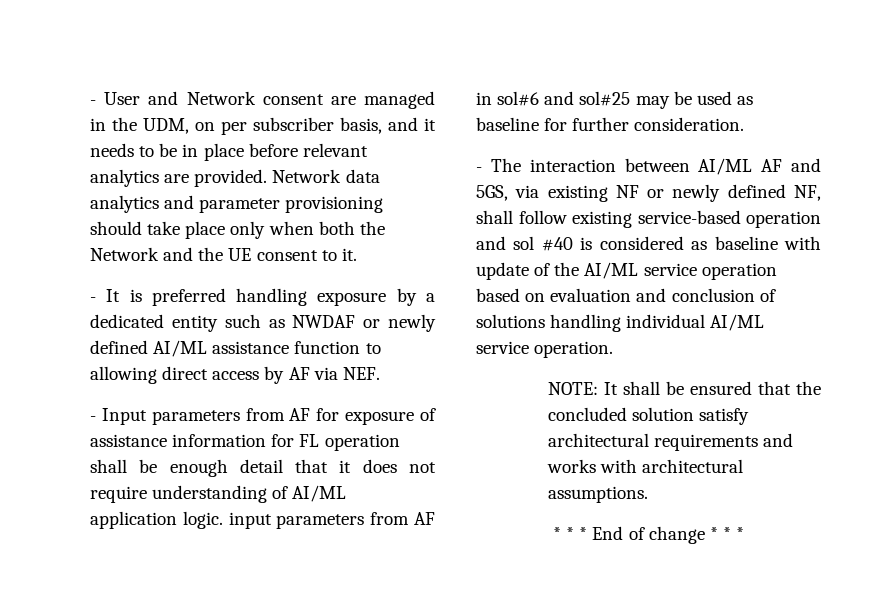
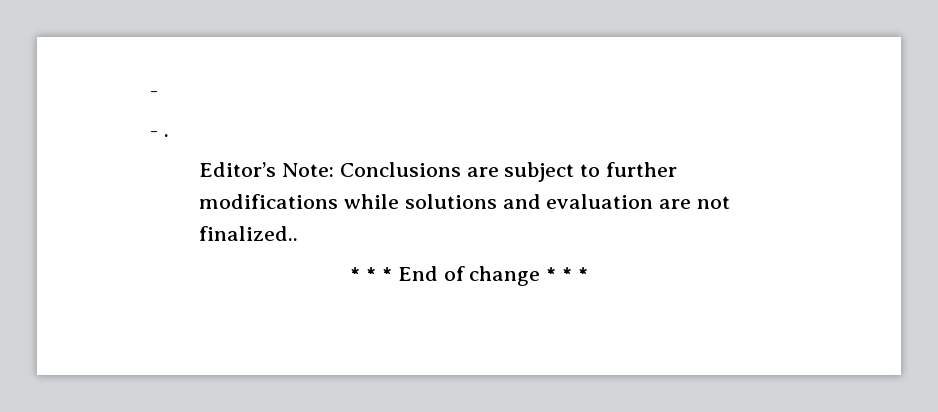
[90,91,436,109] [90,117,436,135] [90,143,368,161] [90,169,380,187] [90,195,384,213] [90,221,385,239] [90,247,357,261] [90,288,435,306] [90,314,436,332] [90,340,381,357] [90,366,380,384] [90,408,436,425] [90,434,400,451] [90,459,436,477] [90,485,347,503] [90,511,436,529] [476,91,753,109] [476,117,745,131] [476,158,821,175] [476,184,821,202] [476,210,821,228] [476,236,821,251] [476,262,777,280] [476,288,776,302] [476,314,765,332] [476,341,614,358] [547,381,821,395] [547,407,749,425] [547,433,793,451] [546,459,743,473] [547,486,648,503] - User and Network consent are managed in the UDM, on per subscriber basis, and it needs to be in place before relevant analytics are provided. Network data analytics and parameter provisioning should take place only when both the Network and the UE consent to it. // - It is preferred handling exposure by a dedicated entity such as NWDAF or newly defined AI/ML assistance function to allowing direct access by AF via NEF. // - Input parameters from AF for exposure of assistance information for FL operation shall be enough detail that it does not require understanding of AI/ML application logic. input parameters from AF in sol#6 and sol#25 may be used as baseline for further consideration. // - The interaction between AI/ML AF and 5GS, via existing NF or newly defined NF, shall follow existing service-based operation and sol #40 is considered as baseline with update of the AI/ML service operation based on evaluation and conclusion of solutions handling individual AI/ML service operation. // NOTE: It shall be ensured that the concluded solution satisfy architectural requirements and works with architectural assumptions. -> [150,91,158,97] [150,131,169,137] [199,162,678,182] [199,194,731,209] [199,226,299,241] - // - . // Editor’s Note: Conclusions are subject to further modifications while solutions and evaluation are not finalized..

